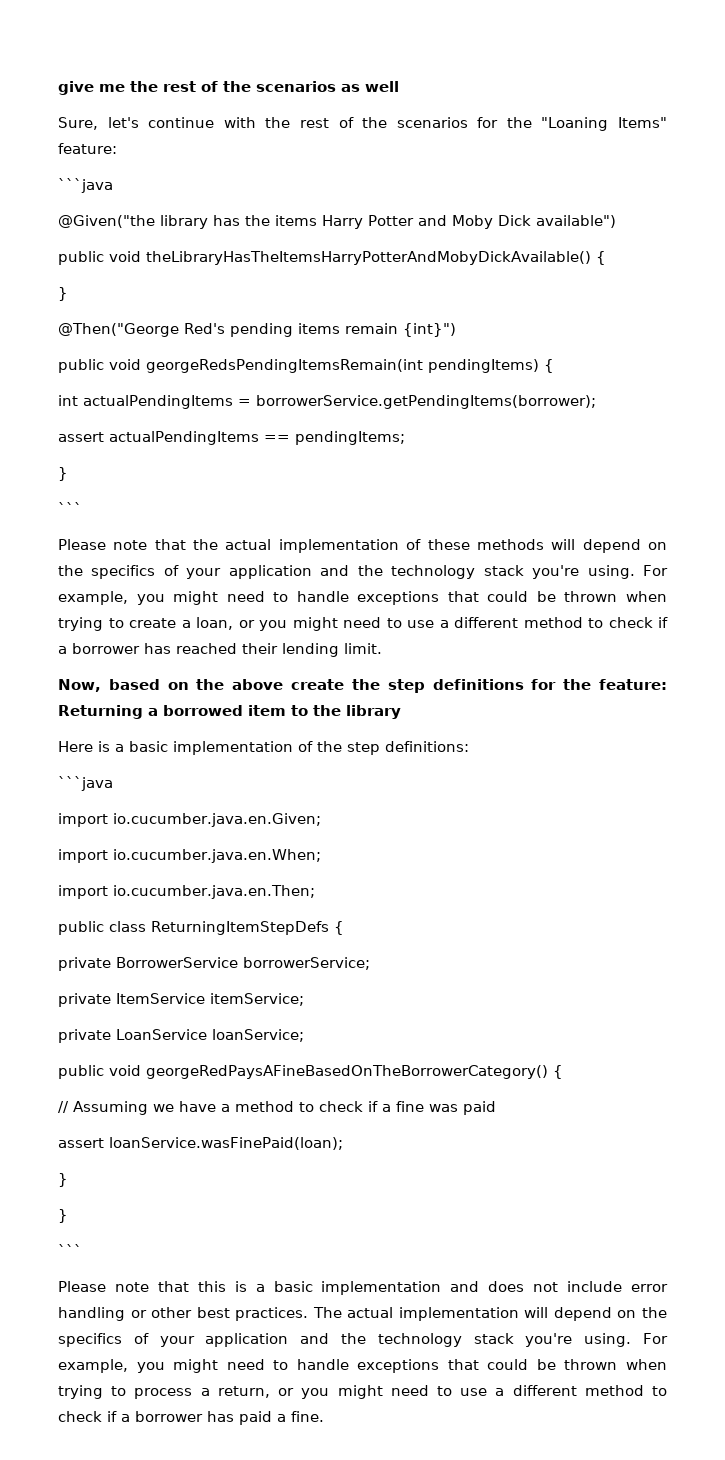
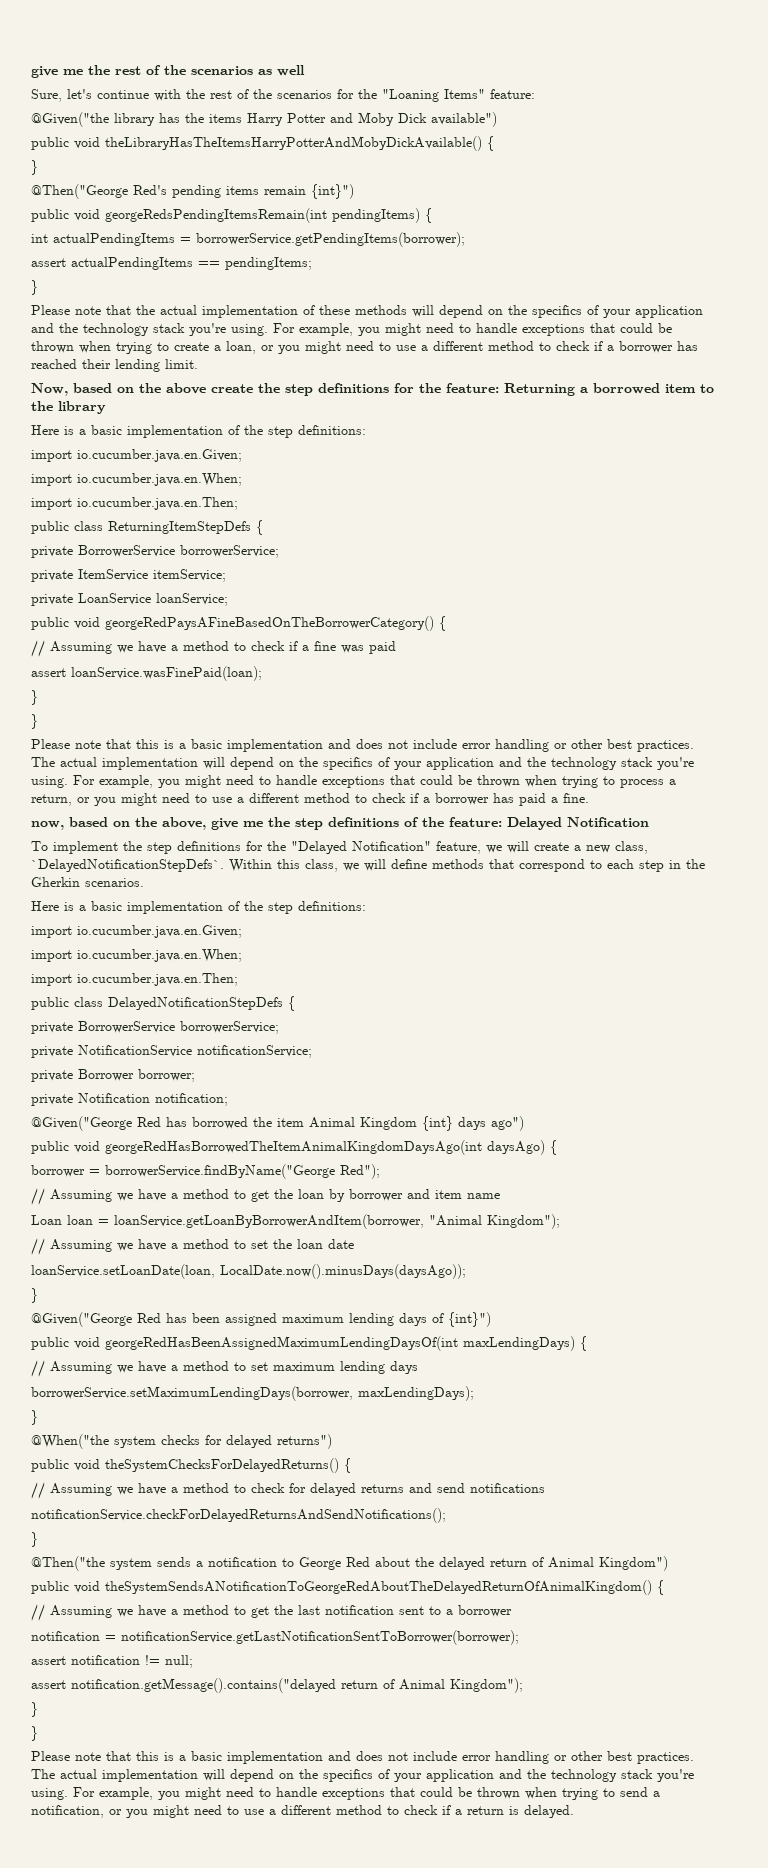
[58,178,113,193] // ```java -> (535, 94) none
[58,502,82,514] // ``` -> (38, 287) none
[58,776,113,791] // ```java -> (366, 430) none
[58,1244,82,1256] // ``` -> (38, 721) none
(324, 1416) none -> [31,817,649,830] [31,841,648,854] [31,859,705,872] [31,877,144,887] [31,901,366,914] [31,925,242,938] [31,949,242,962] [31,973,238,986] [31,996,295,1011] [31,1021,279,1034] [31,1045,312,1058] [31,1069,195,1082] [31,1093,228,1106] [31,1116,524,1131] [31,1140,557,1155] [31,1164,380,1179] [31,1188,500,1205] [31,1214,560,1229] [31,1238,354,1255] [31,1264,466,1279] [31,1288,38,1303] [31,1312,491,1327] [31,1336,587,1351] [31,1360,418,1377] [31,1386,474,1401] [31,1410,38,1425] [31,1434,332,1449] [31,1458,351,1473] [31,1482,545,1499] [31,1508,446,1523] [31,1532,38,1547] [31,1556,668,1571] [31,1580,664,1595] [31,1604,512,1621] [31,1630,519,1645] [31,1655,193,1668] [31,1678,523,1693] [31,1702,38,1717] [31,1726,38,1741] [31,1751,694,1764] [31,1769,694,1782] [31,1787,660,1800] [31,1805,574,1818] // now, based on the above, give me the step definitions of the feature: Delayed Notification // To implement the step definitions for the "Delayed Notification" feature, we will create a new class, `DelayedNotificationStepDefs`. Within this class, we will define methods that correspond to each step in the Gherkin scenarios. // Here is a basic implementation of the step definitions: // import io.cucumber.java.en.Given; // import io.cucumber.java.en.When; // import io.cucumber.java.en.Then; // public class DelayedNotificationStepDefs { // private BorrowerService borrowerService; // private NotificationService notificationService; // private Borrower borrower; // private Notification notification; // @Given("George Red has borrowed the item Animal Kingdom {int} days ago") // public void georgeRedHasBorrowedTheItemAnimalKingdomDaysAgo(int daysAgo) { // borrower = borrowerService.findByName("George Red"); // // Assuming we have a method to get the loan by borrower and item name // Loan loan = loanService.getLoanByBorrowerAndItem(borrower, "Animal Kingdom"); // // Assuming we have a method to set the loan date // loanService.setLoanDate(loan, LocalDate.now().minusDays(daysAgo)); // } // @Given("George Red has been assigned maximum lending days of {int}") // public void georgeRedHasBeenAssignedMaximumLendingDaysOf(int maxLendingDays) { // // Assuming we have a method to set maximum lending days // borrowerService.setMaximumLendingDays(borrower, maxLendingDays); // } // @When("the system checks for delayed returns") // public void theSystemChecksForDelayedReturns() { // // Assuming we have a method to check for delayed returns and send notifications // notificationService.checkForDelayedReturnsAndSendNotifications(); // } // @Then("the system sends a notification to George Red about the delayed return of Animal Kingdom") // public void theSystemSendsANotificationToGeorgeRedAboutTheDelayedReturnOfAnimalKingdom() { // // Assuming we have a method to get the last notification sent to a borrower // notification = notificationService.getLastNotificationSentToBorrower(borrower); // assert notification != null; // assert notification.getMessage().contains("delayed return of Animal Kingdom"); // } // } // Please note that this is a basic implementation and does not include error handling or other best practices. The actual implementation will depend on the specifics of your application and the technology stack you're using. For example, you might need to handle exceptions that could be thrown when trying to send a notification, or you might need to use a different method to check if a return is delayed.

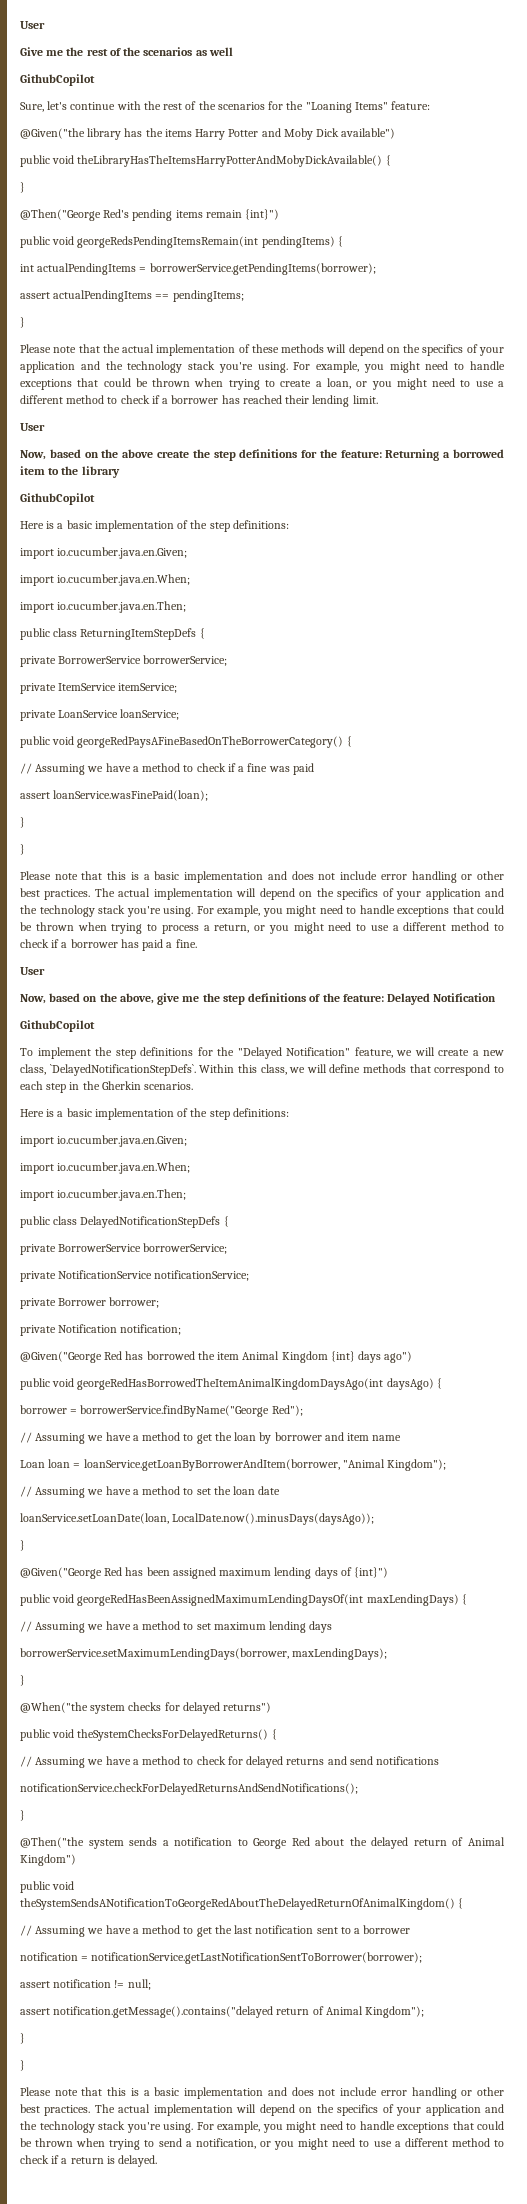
[31,66,58,78] give -> [20,21,45,29] [20,47,43,56] User // Give
(305, 70) none -> [20,74,95,86] // GithubCopilot
(198, 364) none -> [20,423,45,431] // User
(106, 407) none -> [20,493,95,505] // GithubCopilot
[31,821,64,830] now, -> [20,967,45,975] [20,994,46,1004] User // Now,
(649, 822) none -> [20,1020,95,1032] // GithubCopilot

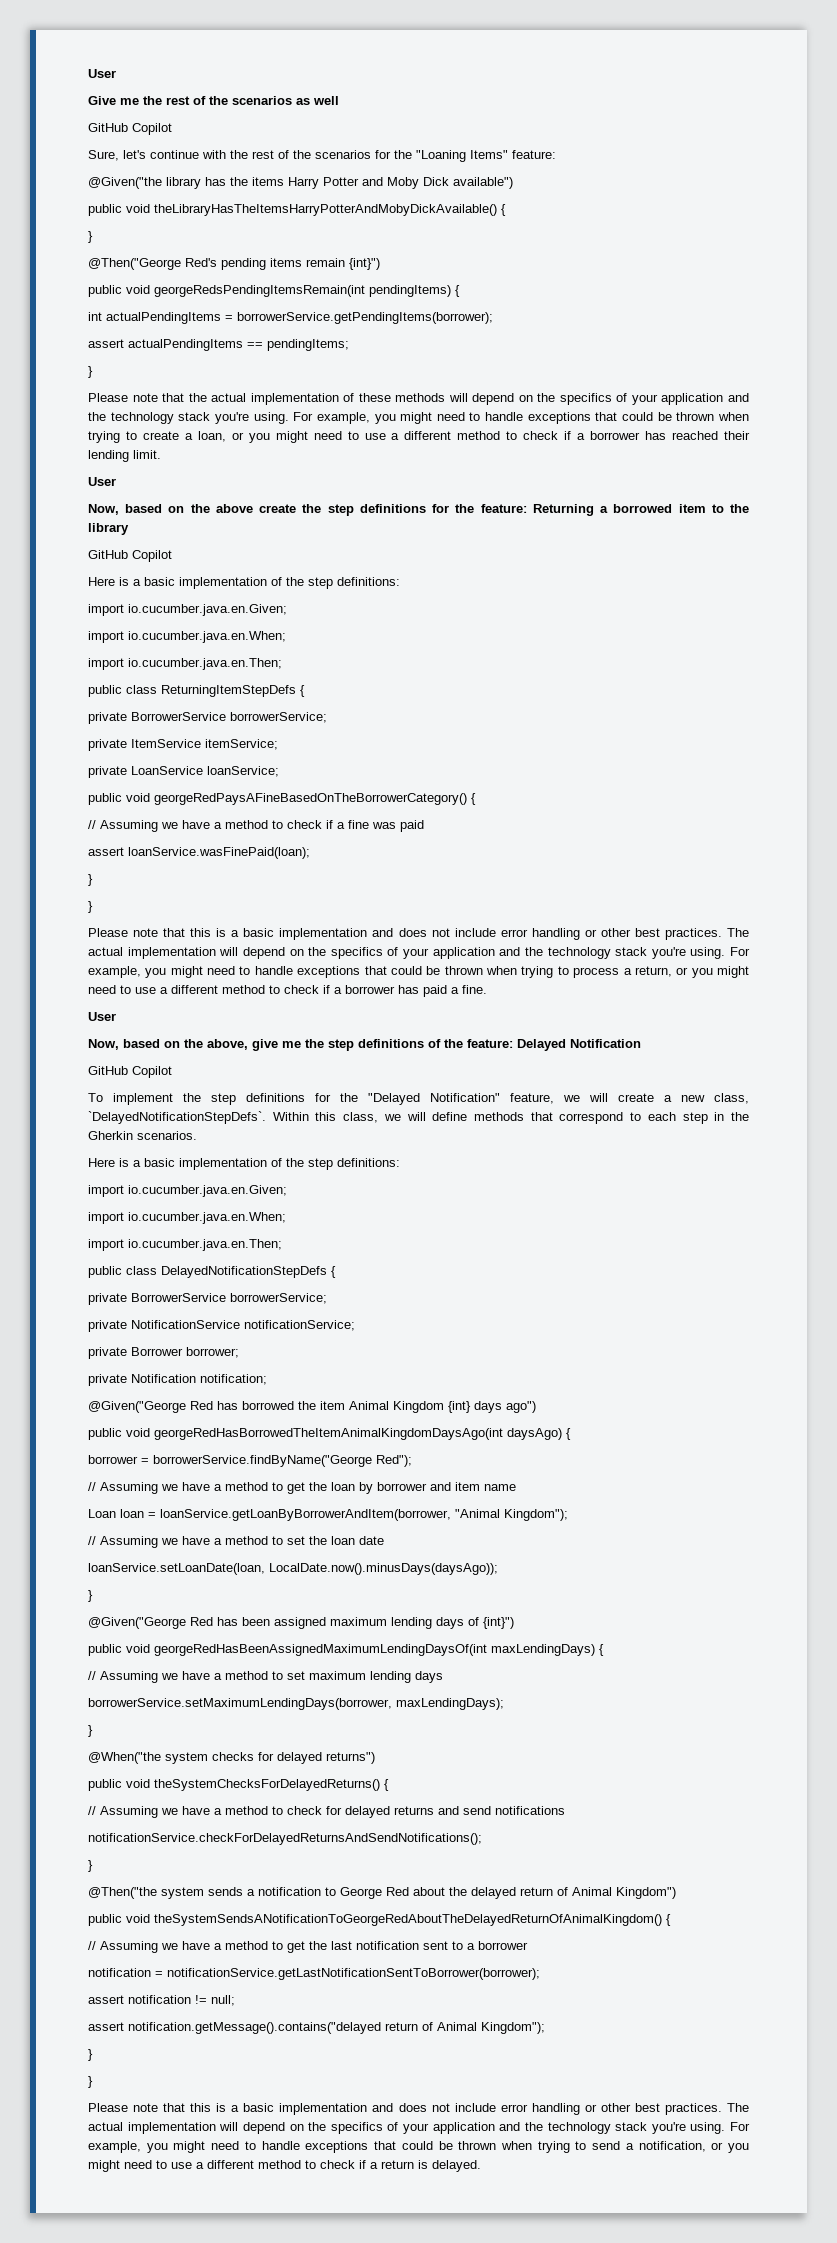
[20,74,95,86] GithubCopilot -> [88,123,172,135] GitHub Copilot
[20,493,95,505] GithubCopilot -> [88,550,172,562] GitHub Copilot
[20,1020,95,1032] GithubCopilot -> [88,1066,172,1078] GitHub Copilot

